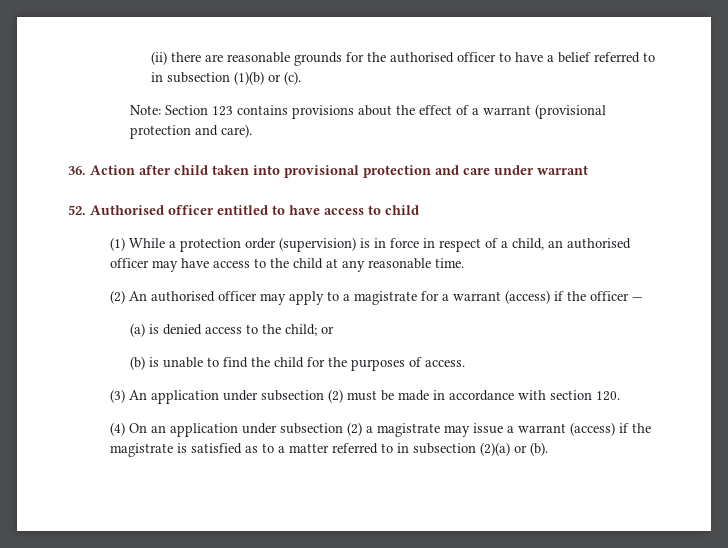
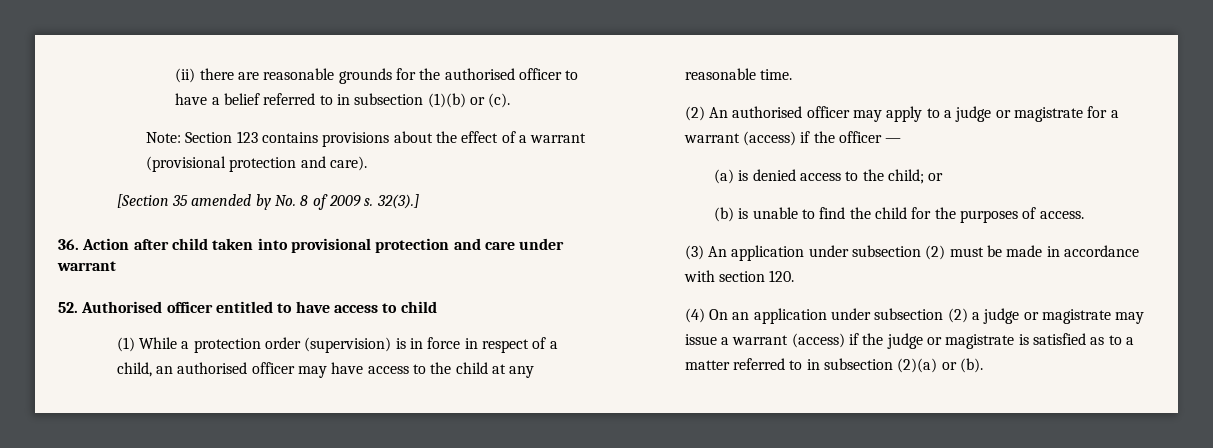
(253, 131) none -> [116,194,419,210] // [Section 35 amended by No. 8 of 2009 s. 32(3).]
(350, 297) none -> [955,106,1011,122] judge or
(373, 429) none -> [983,308,1039,324] judge or
(651, 428) none -> [886,333,942,349] judge or

